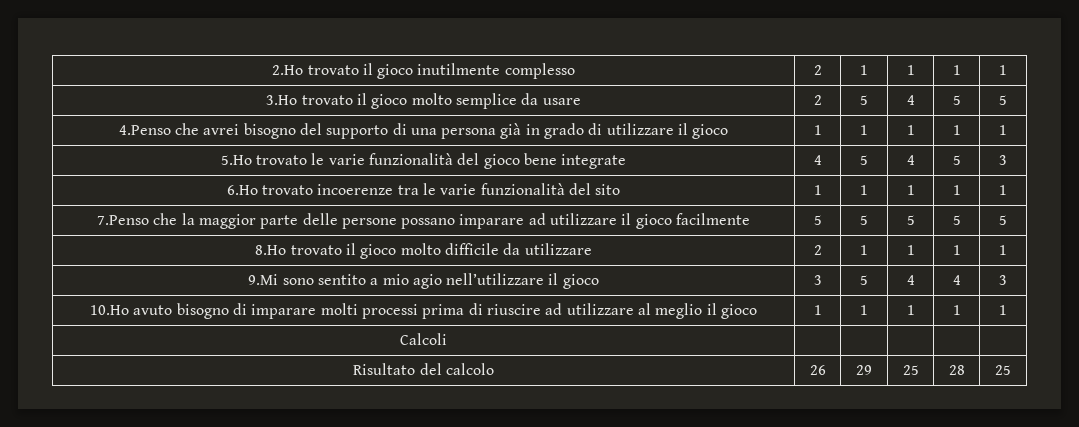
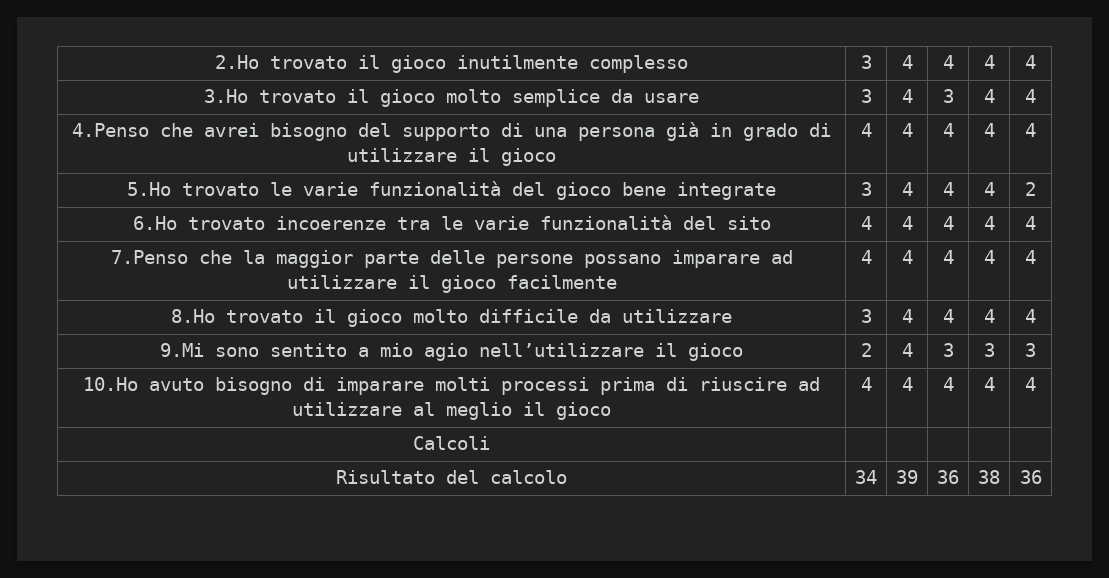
[813,65,822,75] [860,65,868,75] [906,65,915,75] [952,65,961,75] [999,65,1007,75] 2 | 1 | 1 | 1 | 1 -> [860,55,872,69] [901,55,913,69] [942,55,954,69] [983,55,995,69] [1025,55,1036,69] 3 | 4 | 4 | 4 | 4
[813,95,822,105] [860,95,868,105] [906,95,915,105] [952,95,961,105] [999,95,1007,105] 2 | 5 | 4 | 5 | 5 -> [860,89,872,103] [901,89,913,103] [942,89,954,103] [983,89,995,103] [1025,89,1036,103] 3 | 4 | 3 | 4 | 4
[813,125,822,135] [860,125,868,135] [906,125,915,135] [952,125,961,135] [999,125,1007,135] 1 | 1 | 1 | 1 | 1 -> [860,123,872,137] [901,123,913,137] [942,123,954,137] [983,123,995,137] [1025,123,1036,137] 4 | 4 | 4 | 4 | 4
[813,155,822,165] [860,155,868,165] [906,155,915,165] [952,155,961,165] [999,155,1007,165] 4 | 5 | 4 | 5 | 3 -> [860,182,872,196] [901,182,913,196] [942,182,954,196] [983,182,995,196] [1025,182,1036,196] 3 | 4 | 4 | 4 | 2
[813,185,822,195] [860,185,868,195] [906,185,915,195] [952,185,961,195] [999,185,1007,195] 1 | 1 | 1 | 1 | 1 -> [860,216,872,230] [901,216,913,230] [942,216,954,230] [983,216,995,230] [1025,216,1036,230] 4 | 4 | 4 | 4 | 4
[813,215,822,225] [860,215,868,225] [906,215,915,225] [952,215,961,225] [999,215,1007,225] 5 | 5 | 5 | 5 | 5 -> [860,250,872,264] [901,250,913,264] [942,250,954,264] [983,250,995,264] [1025,250,1036,264] 4 | 4 | 4 | 4 | 4
[813,245,822,255] [860,245,868,255] [906,245,915,255] [952,245,961,255] [999,245,1007,255] 2 | 1 | 1 | 1 | 1 -> [860,309,872,323] [901,309,913,323] [942,309,954,323] [983,309,995,323] [1025,309,1036,323] 3 | 4 | 4 | 4 | 4
[813,275,822,285] [860,275,868,285] [906,275,915,285] [952,275,961,285] 3 | 5 | 4 | 4 -> [860,343,872,357] [901,343,913,357] [942,343,954,357] [983,343,995,357] 2 | 4 | 3 | 3
[813,305,822,315] [860,305,868,315] [906,305,915,315] [952,305,961,315] [999,305,1007,315] 1 | 1 | 1 | 1 | 1 -> [860,377,872,391] [901,377,913,391] [942,377,954,391] [983,377,995,391] [1025,377,1036,391] 4 | 4 | 4 | 4 | 4
[809,365,826,375] [856,365,872,375] [902,365,919,375] [948,365,965,375] [995,365,1011,375] 26 | 29 | 25 | 28 | 25 -> [855,470,877,484] [896,470,918,484] [937,470,959,484] [978,470,1000,484] [1019,470,1042,484] 34 | 39 | 36 | 38 | 36

